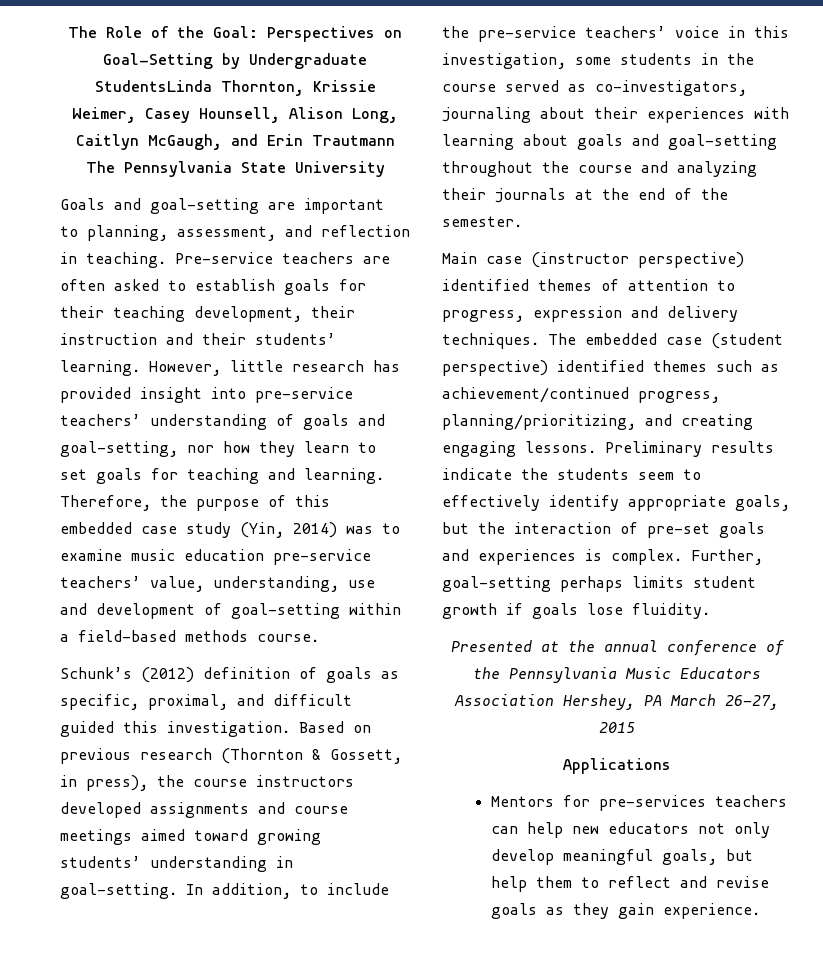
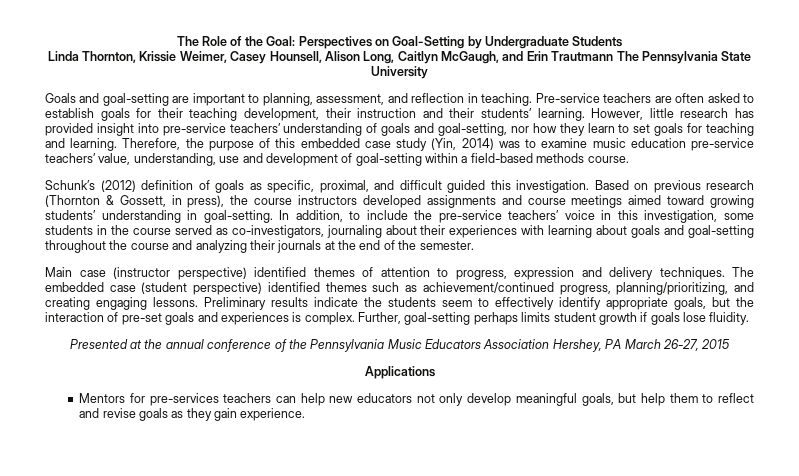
[94,80,212,92] StudentsLinda -> [572,36,623,47] [47,51,79,61] Students // Linda

